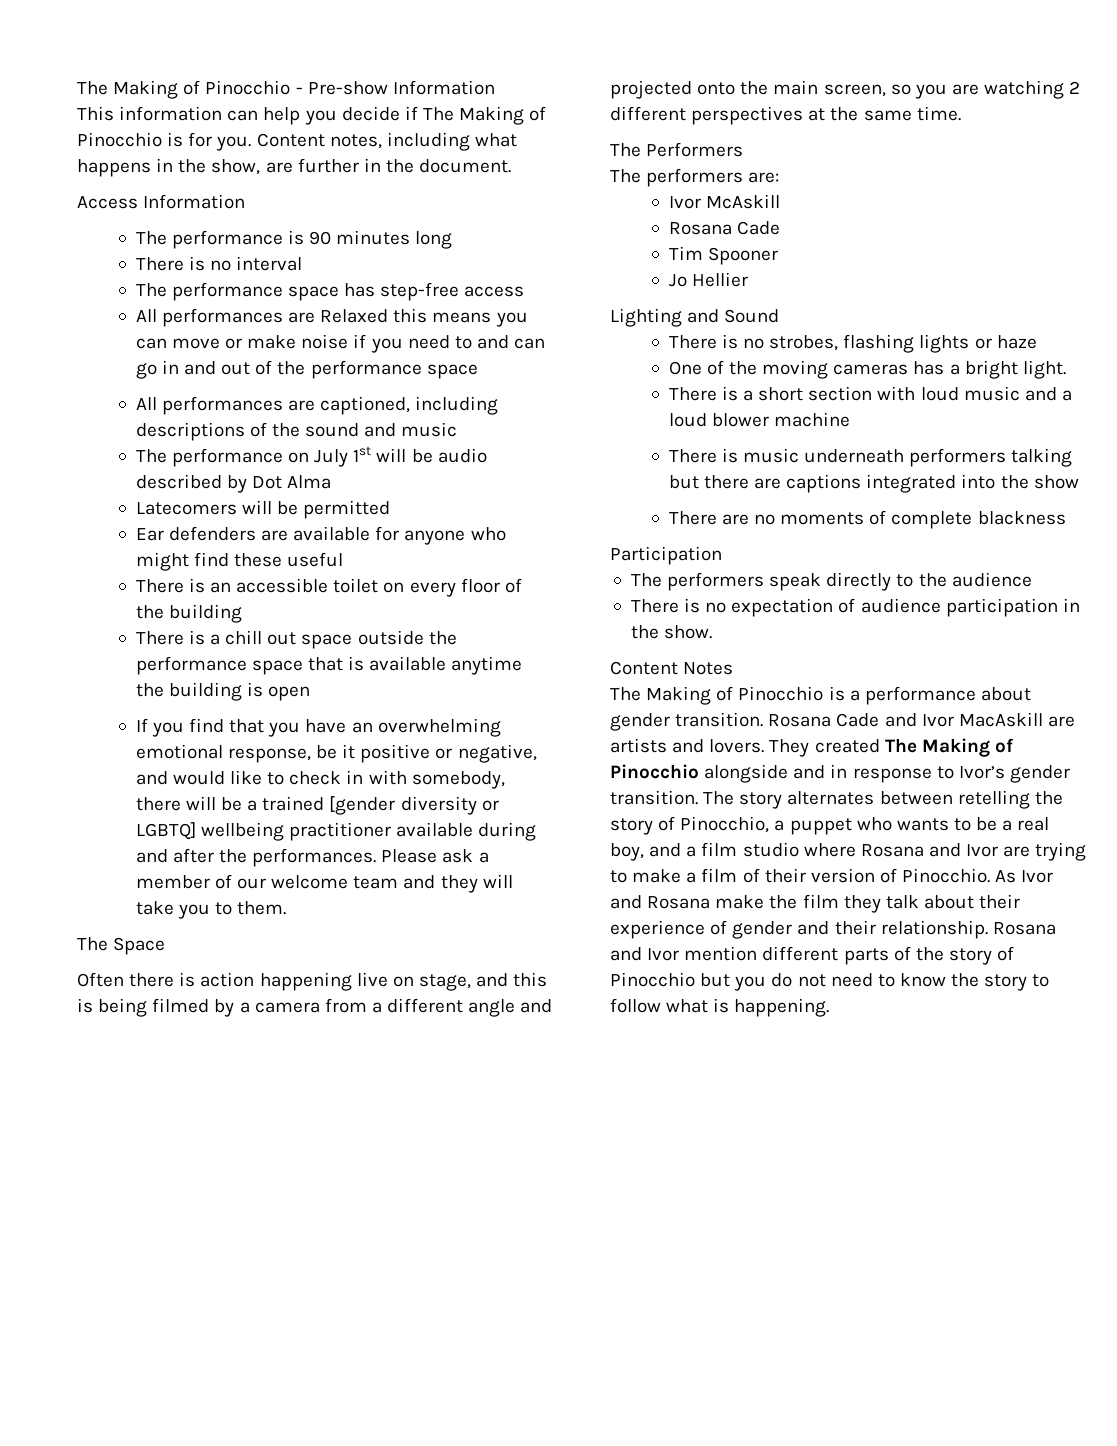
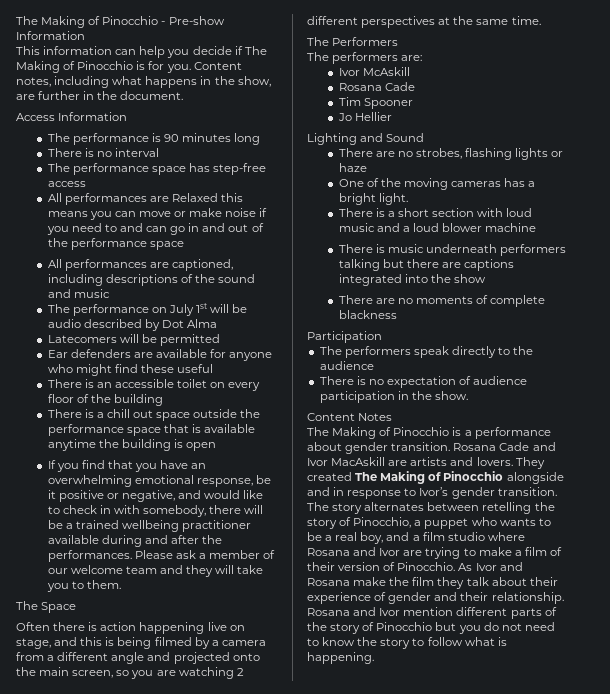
[329,796,499,815] [135,822,196,840] [gender diversity or LGBTQ] -> (119, 524) none
[721,334,738,349] is -> [375,151,395,157] are

